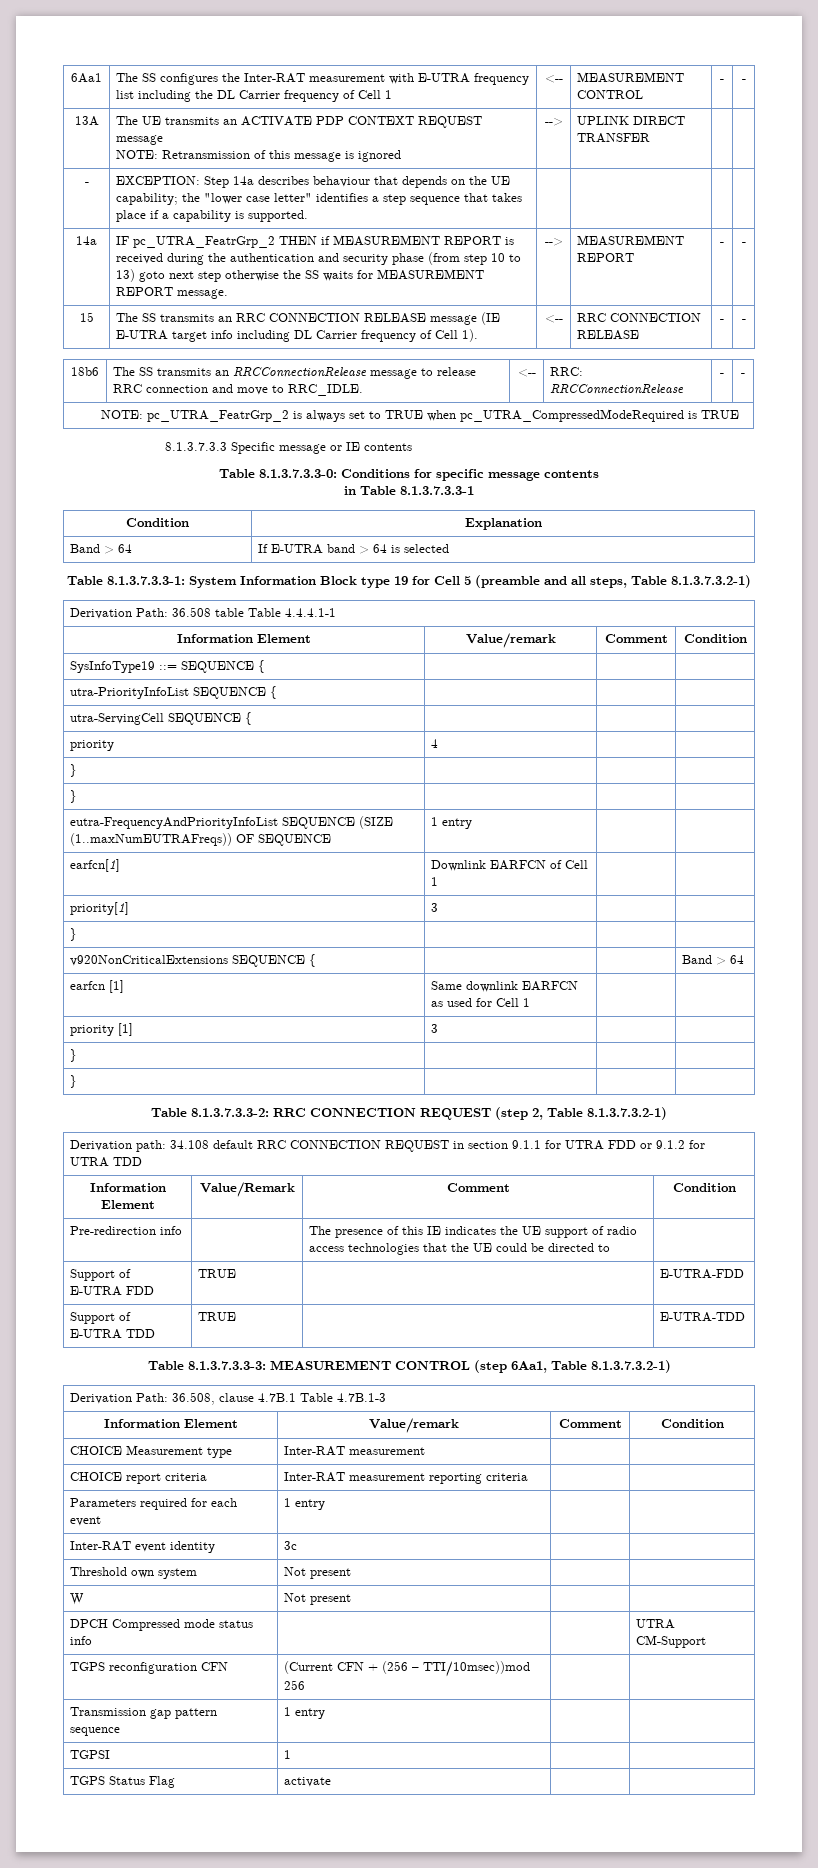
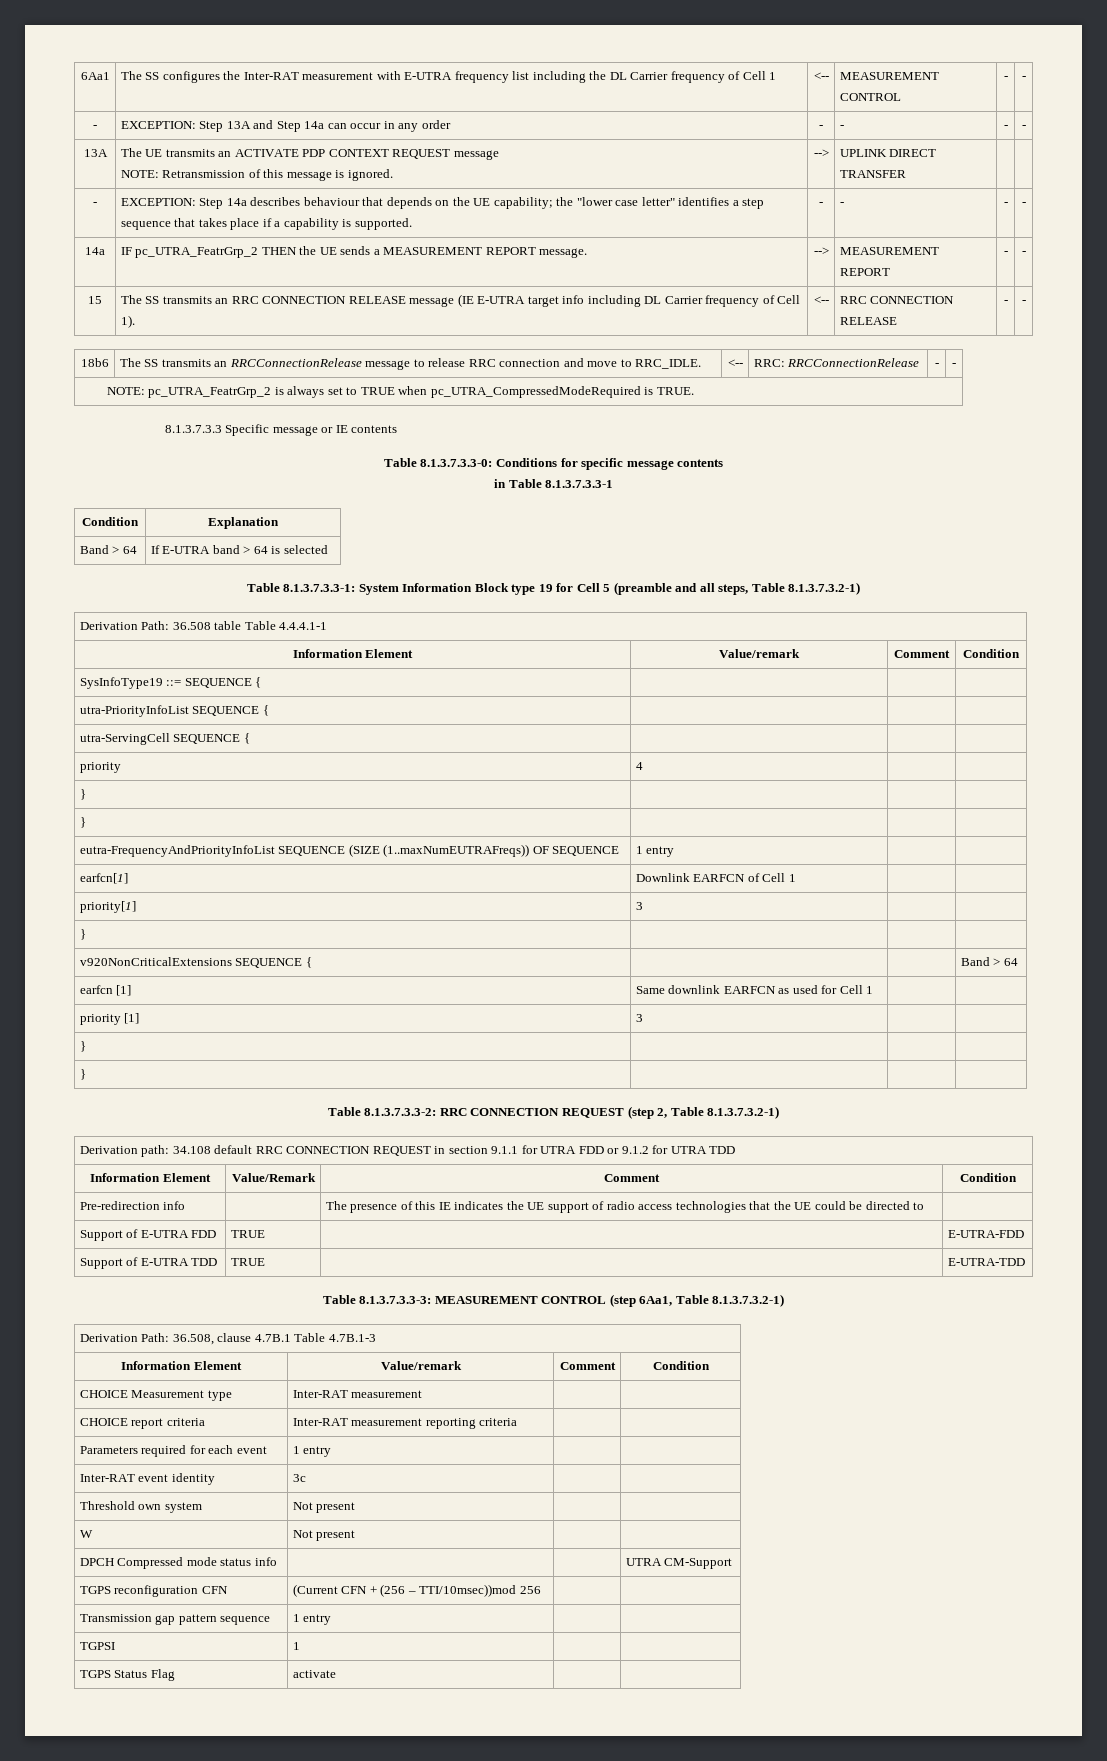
(746, 80) none -> [93,125,97,129] [120,120,451,132] [819,125,823,129] [839,125,844,129] [1003,125,1008,129] [1021,125,1026,129] // - | EXCEPTION: Step 13A and Step 14a can occur in any order | - | - | - | -
[358,150,402,162] ignored -> [347,169,393,181] ignored.
(309, 216) | | | -> [819,202,823,206] [839,202,844,206] [1003,202,1008,206] [1021,202,1026,206] - | - | - | -
[321,235,515,246] [116,252,522,265] [116,269,374,282] if MEASUREMENT REPORT is received during the authentication and security phase (from step 10 to 13) goto next step otherwise the SS waits for -> [299,246,380,255] the UE sends a
[700,410,739,419] TRUE -> [656,387,694,395] TRUE.

